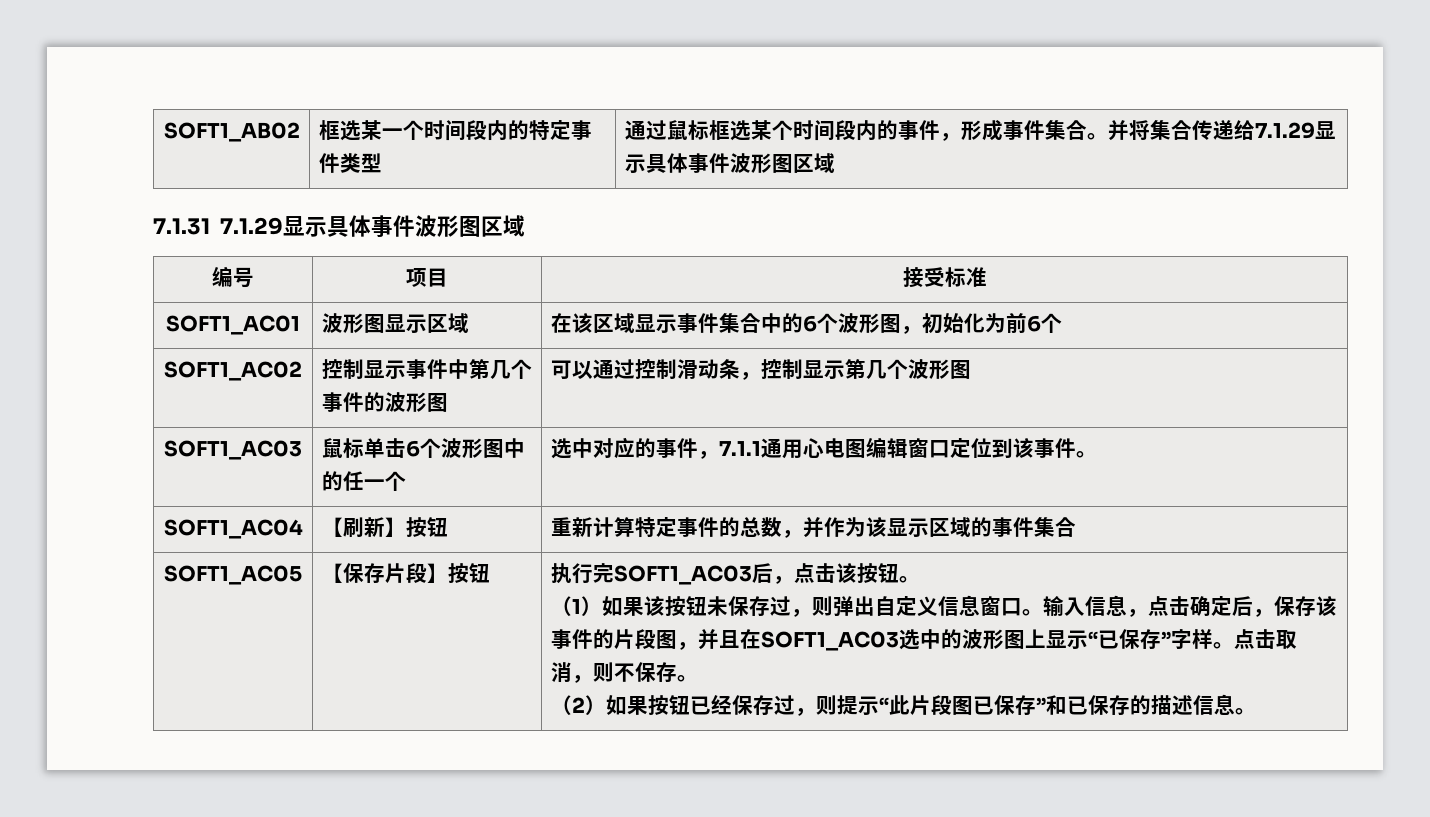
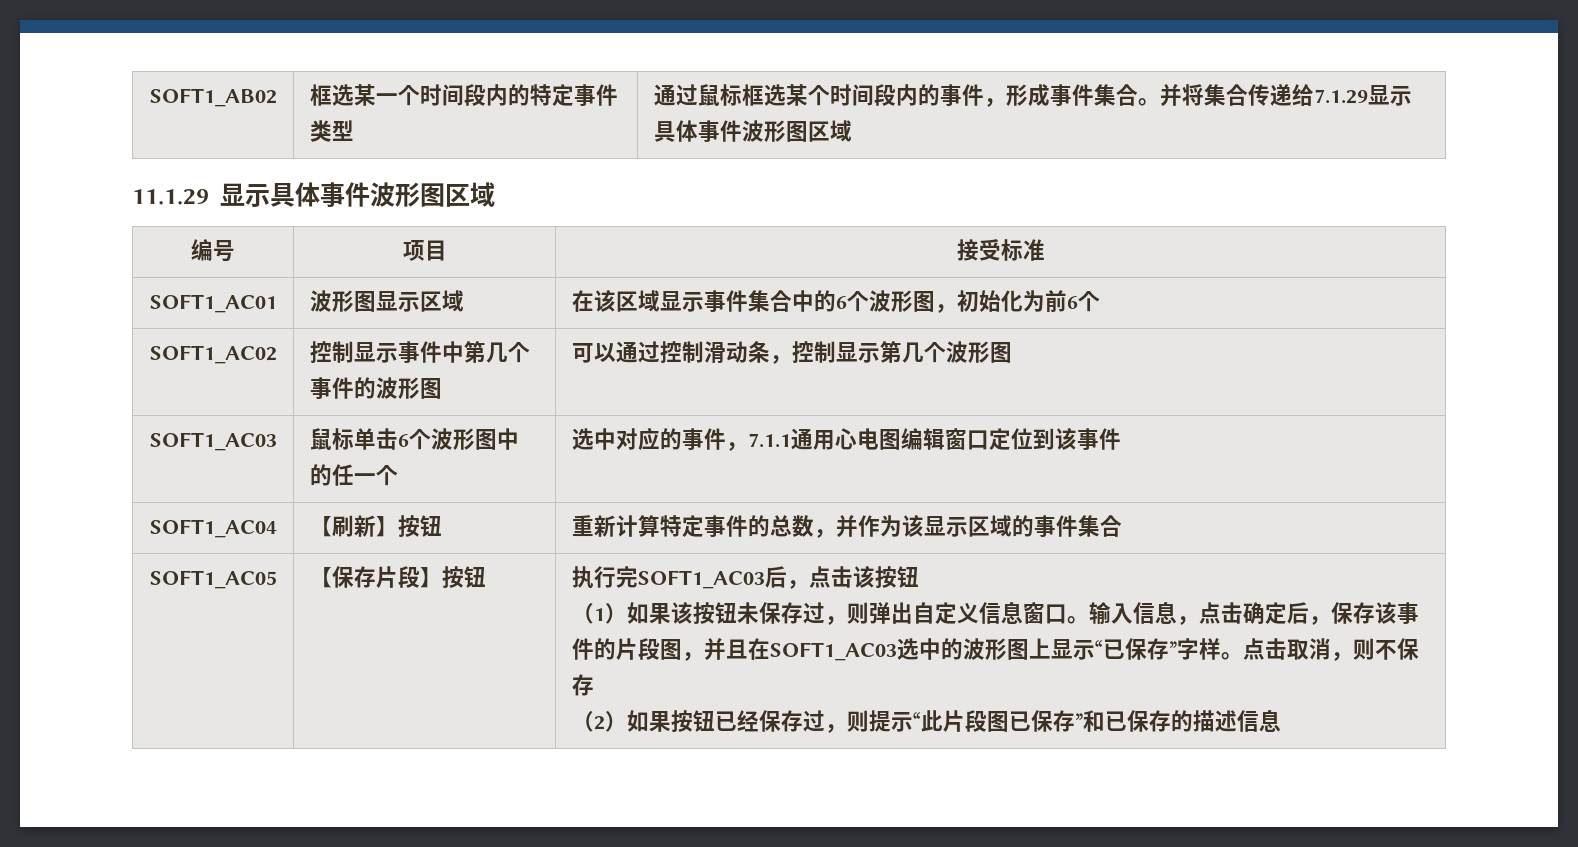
[153,217,284,235] 7.1.31 7.1.29 -> [132,189,209,205] 11.1.29
[1075,451,1097,458] 。 -> (1121, 439) none
[898,576,920,583] 。 -> (919, 577) none
[676,675,698,682] 。 -> (594, 685) none
[1234,708,1256,715] 。 -> (1281, 720) none

